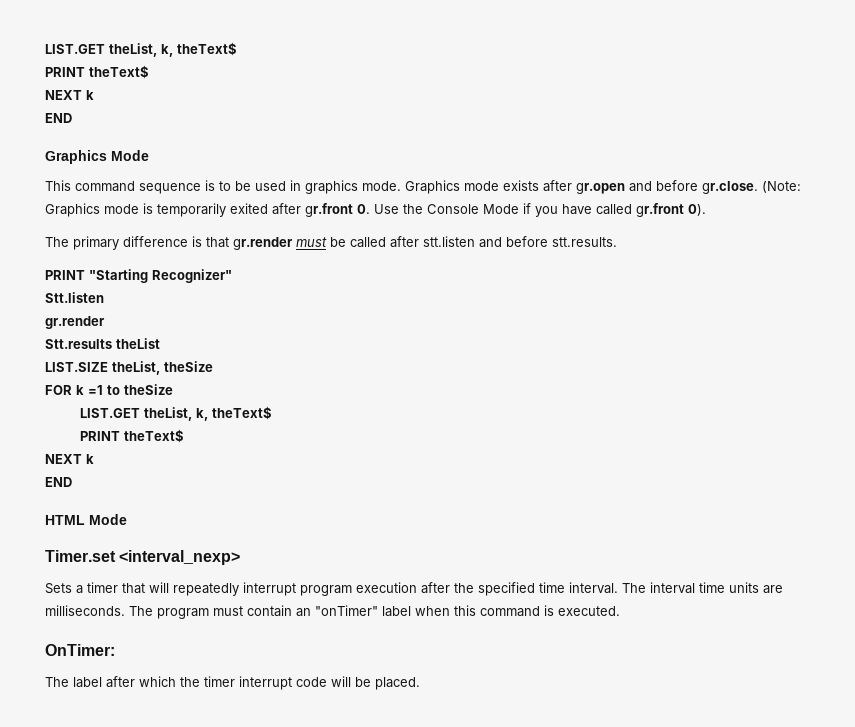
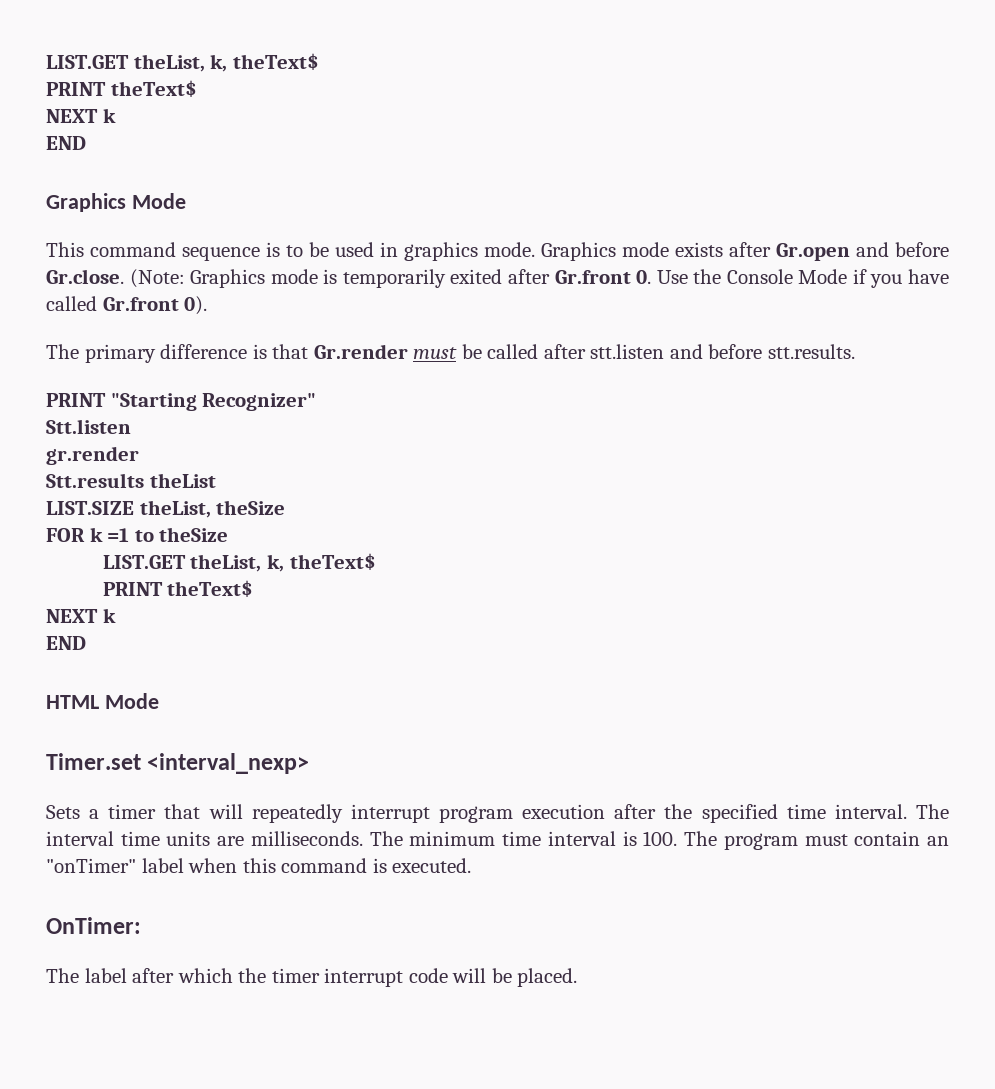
[576,180,758,194] gr.open and before gr.close. -> [776,242,949,261] [46,269,124,284] Gr.open and before Gr.close.
[305,203,353,217] gr.front -> [554,270,631,284] Gr.front
[636,203,684,217] gr.front -> [102,297,179,311] Gr.front
[233,237,293,250] gr.render -> [313,344,408,359] Gr.render
(153, 611) none -> [409,831,718,846] minimum time interval is 100. The

